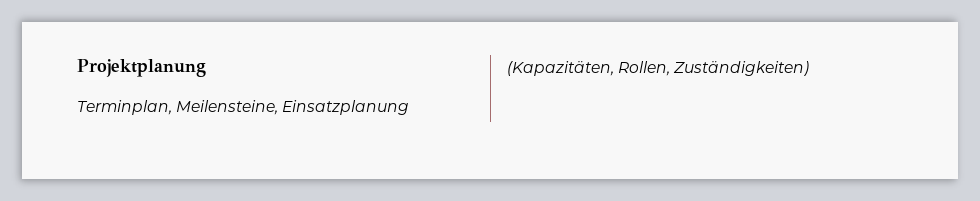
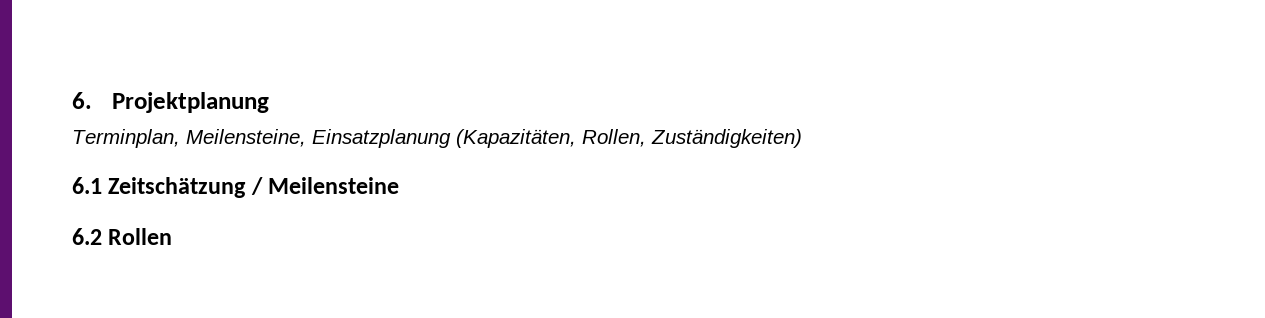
(77, 68) none -> [72,92,92,109] 6.
(810, 68) none -> [72,177,400,198] [72,228,173,245] // 6.1 Zeitschätzung / Meilensteine // 6.2 Rollen

